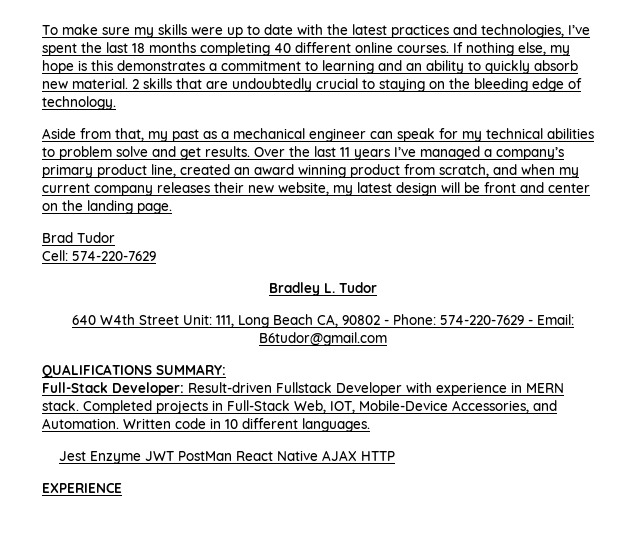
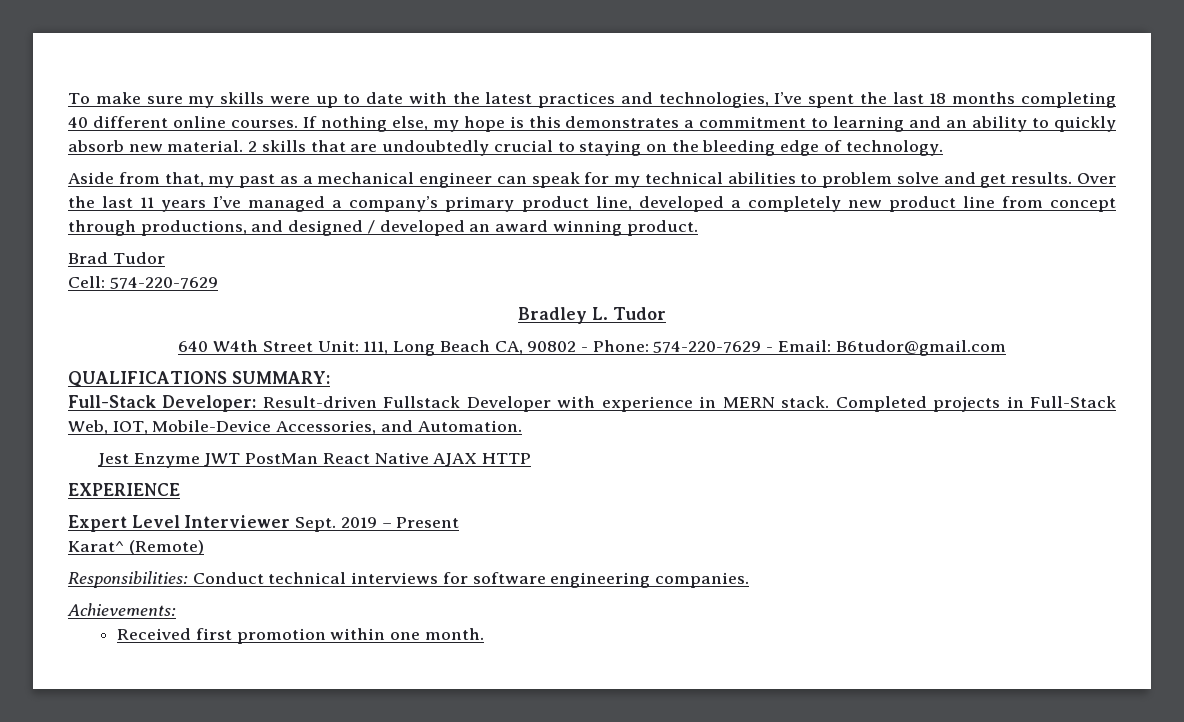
[180,164,579,178] [42,182,590,196] [42,200,172,214] created an award winning product from scratch, and when my current company releases their new website, my latest design will be front and center on the landing page. -> [638,196,1116,212] [68,220,698,236] developed a completely new product line from concept through productions, and designed / developed an award winning product.
[123,418,370,432] Written code in 10 different languages. -> (522, 426) none
(122, 488) none -> [68,515,460,532] [68,540,204,555] [68,571,750,588] [67,603,176,616] [117,628,484,644] // Expert Level Interviewer Sept. 2019 – Present // Karat^ (Remote) // Responsibilities: Conduct technical interviews for software engineering companies. // Achievements: // Received first promotion within one month.

